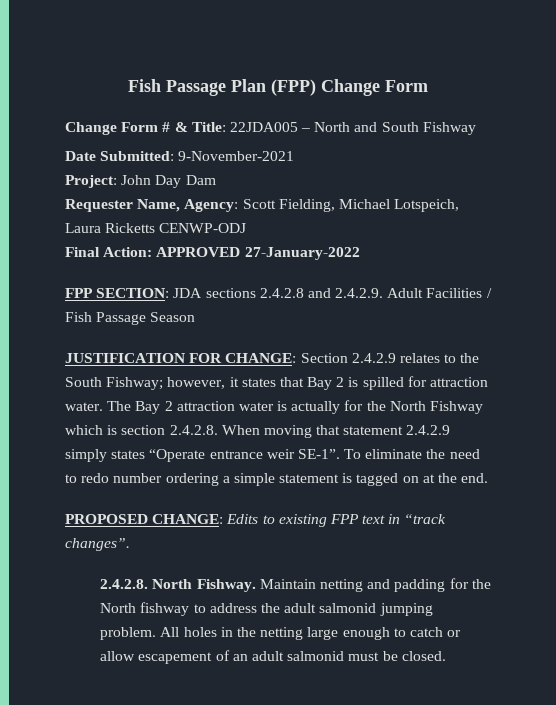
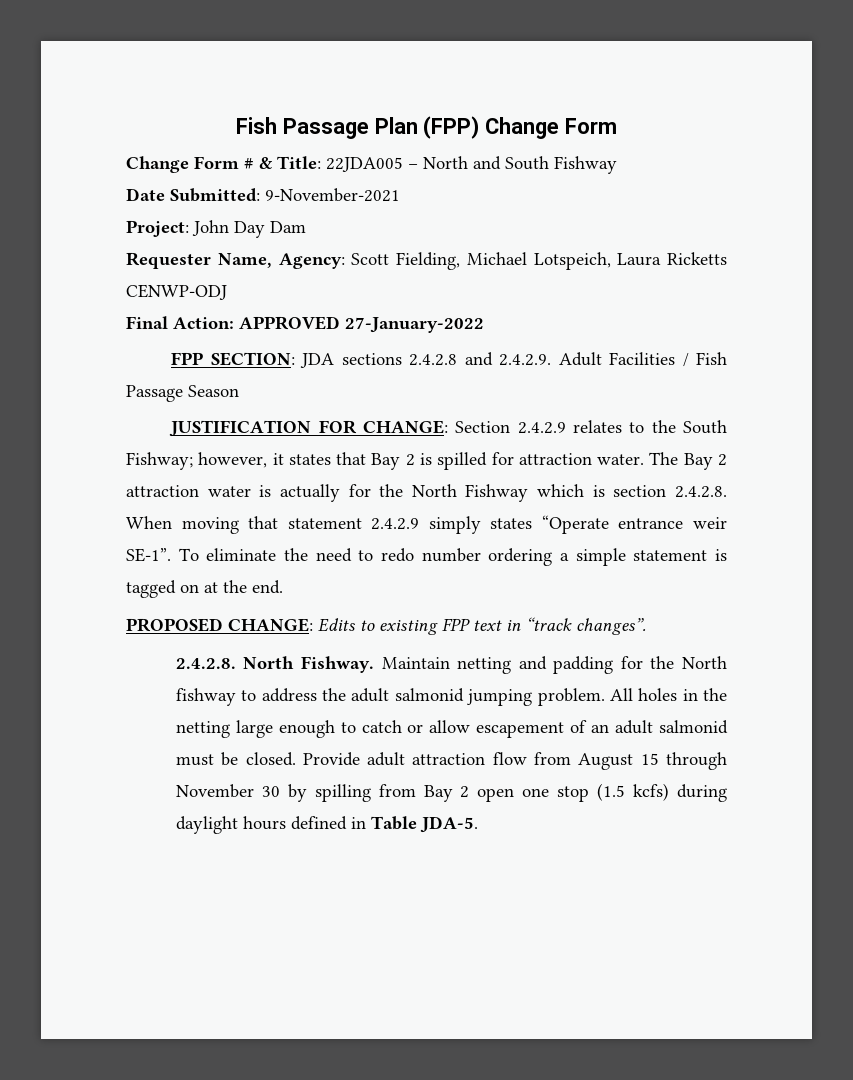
(446, 656) none -> [302,752,727,770] [175,783,727,802] [175,816,478,834] Provide adult attraction flow from August 15 through November 30 by spilling from Bay 2 open one stop (1.5 kcfs) during daylight hours defined in Table JDA-5.

